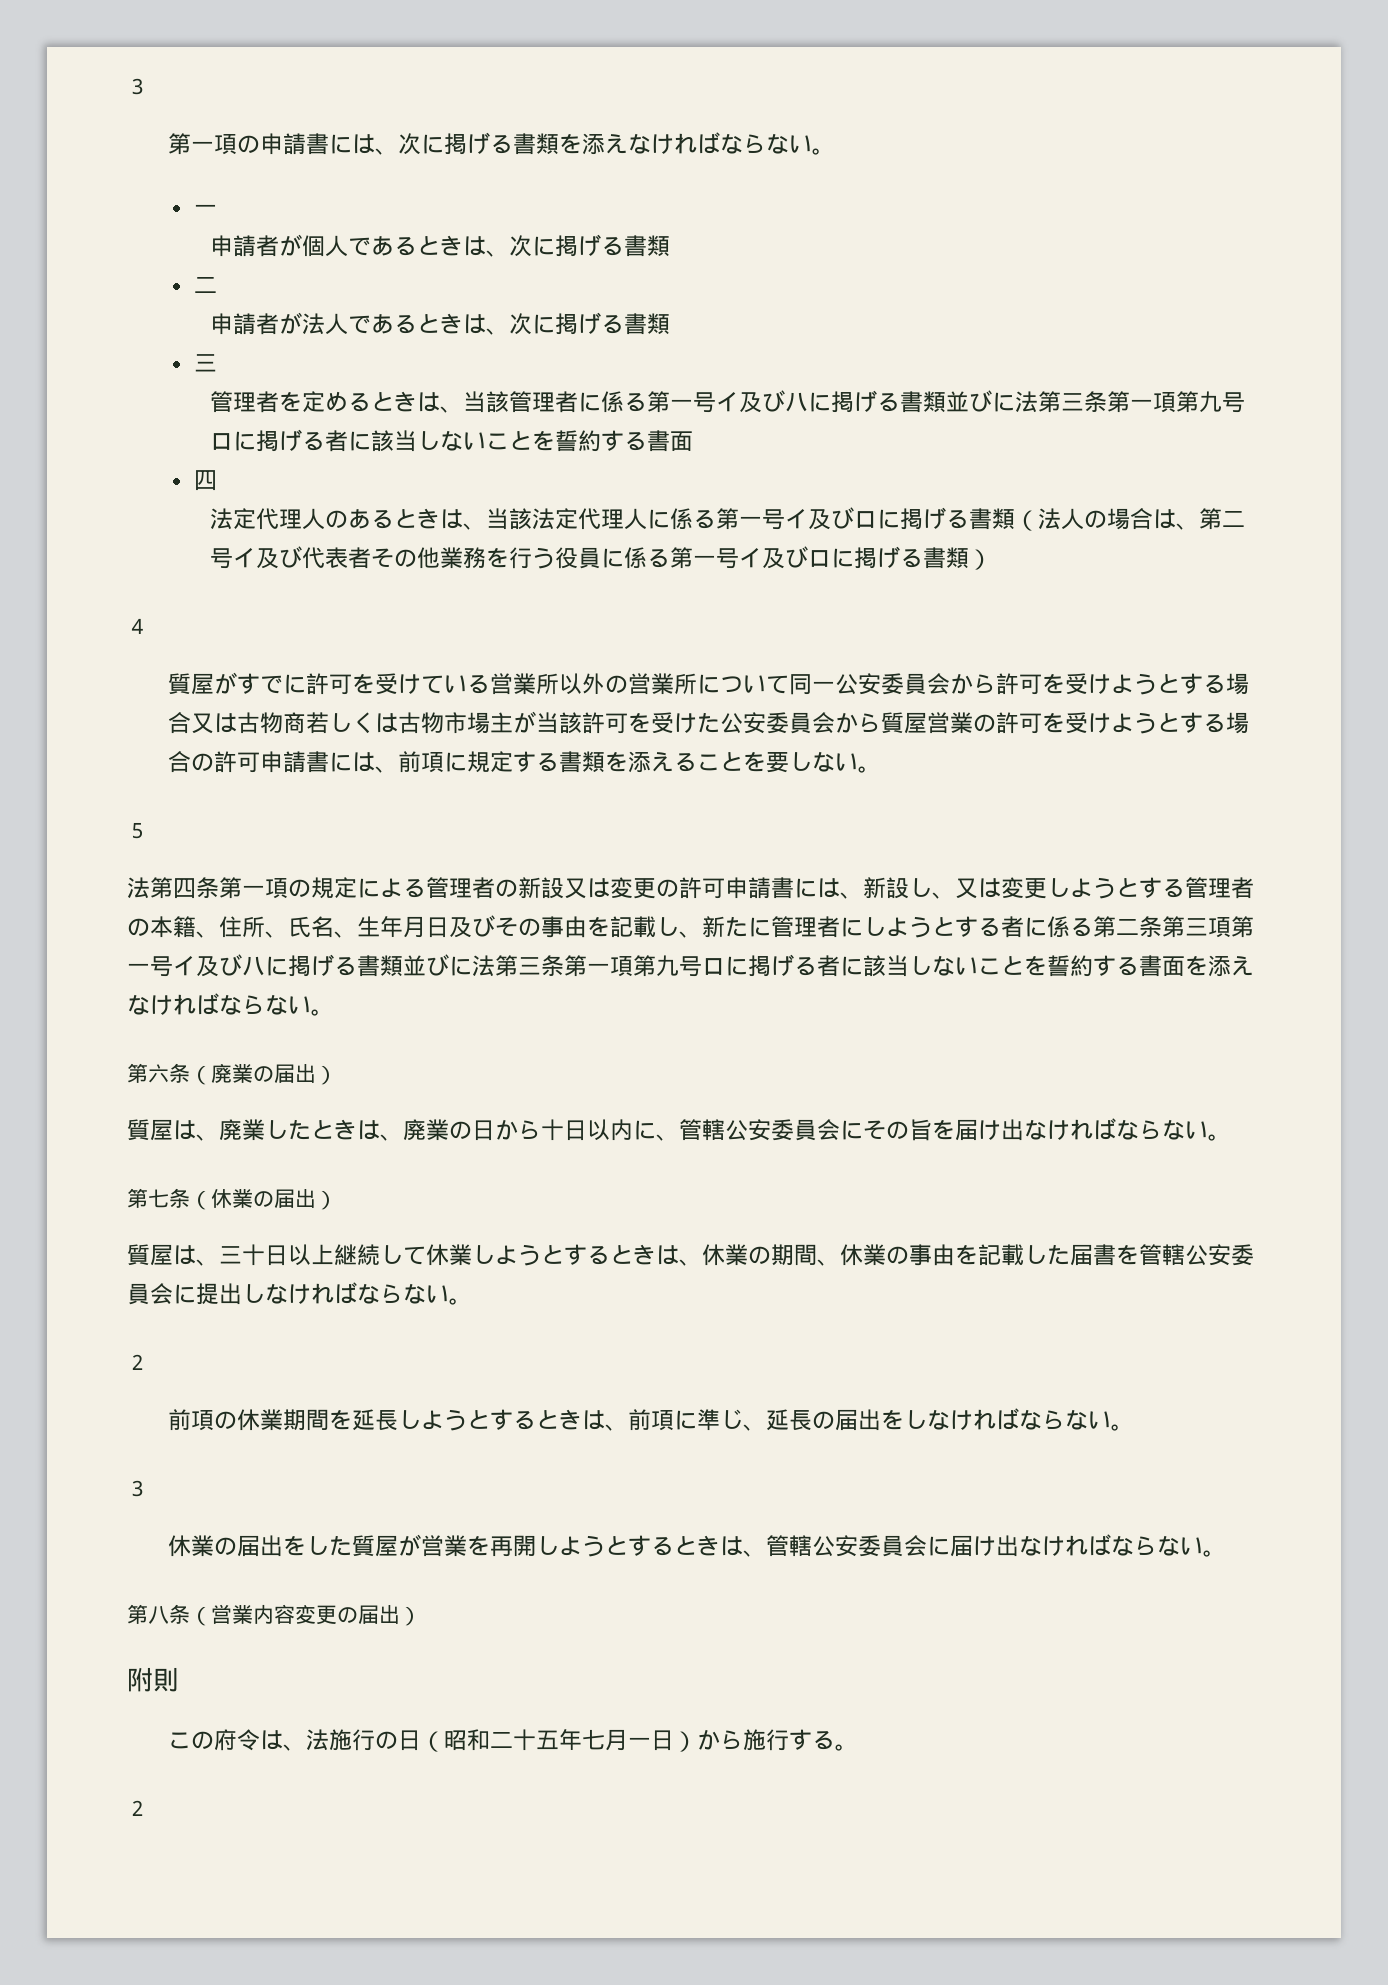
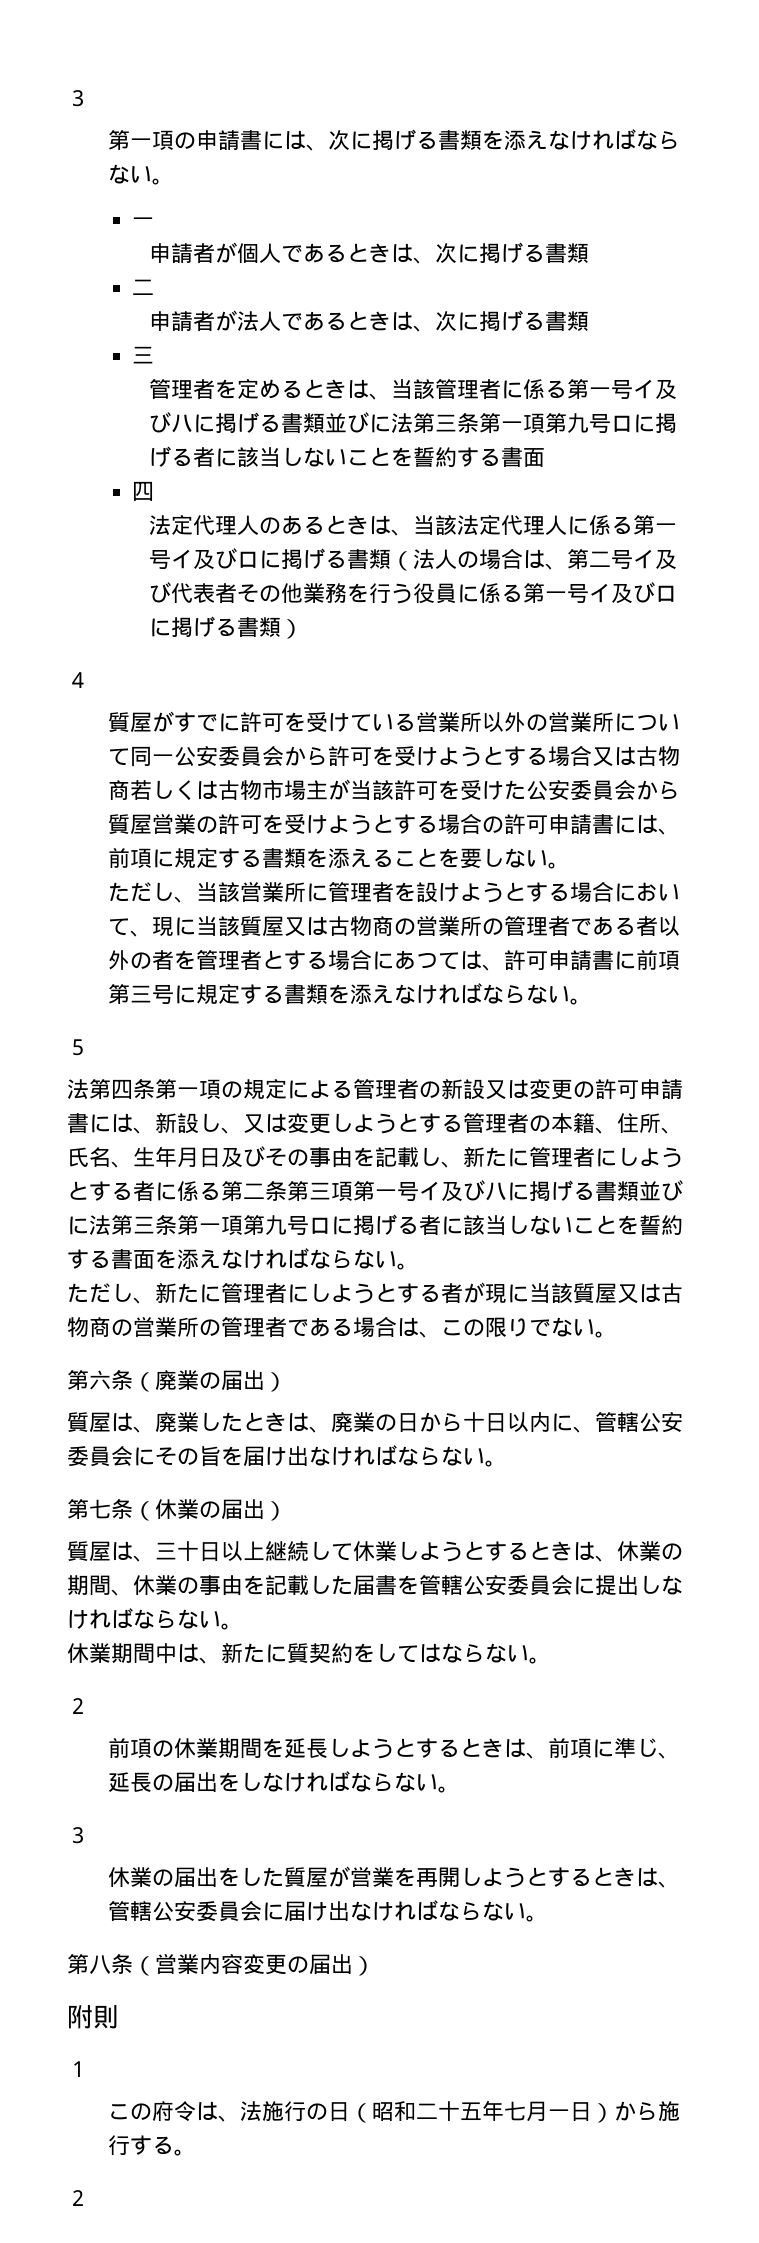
(882, 769) none -> [108,881,681,903] [108,916,681,937] [108,949,681,971] [108,983,593,1005] // ただし、当該営業所に管理者を設けようとする場合において、現に当該質屋又は古物商の営業所の管理者である者以外の者を管理者とする場合にあつては、許可申請書に前項第三号に規定する書類を添えなければならない。
(334, 1012) none -> [67,1282,683,1304] [67,1316,617,1338] // ただし、新たに管理者にしようとする者が現に当該質屋又は古物商の営業所の管理者である場合は、この限りでない。
(472, 1301) none -> [67,1643,551,1664] // 休業期間中は、新たに質契約をしてはならない。
(179, 1679) none -> [67,2061,89,2077] // １

